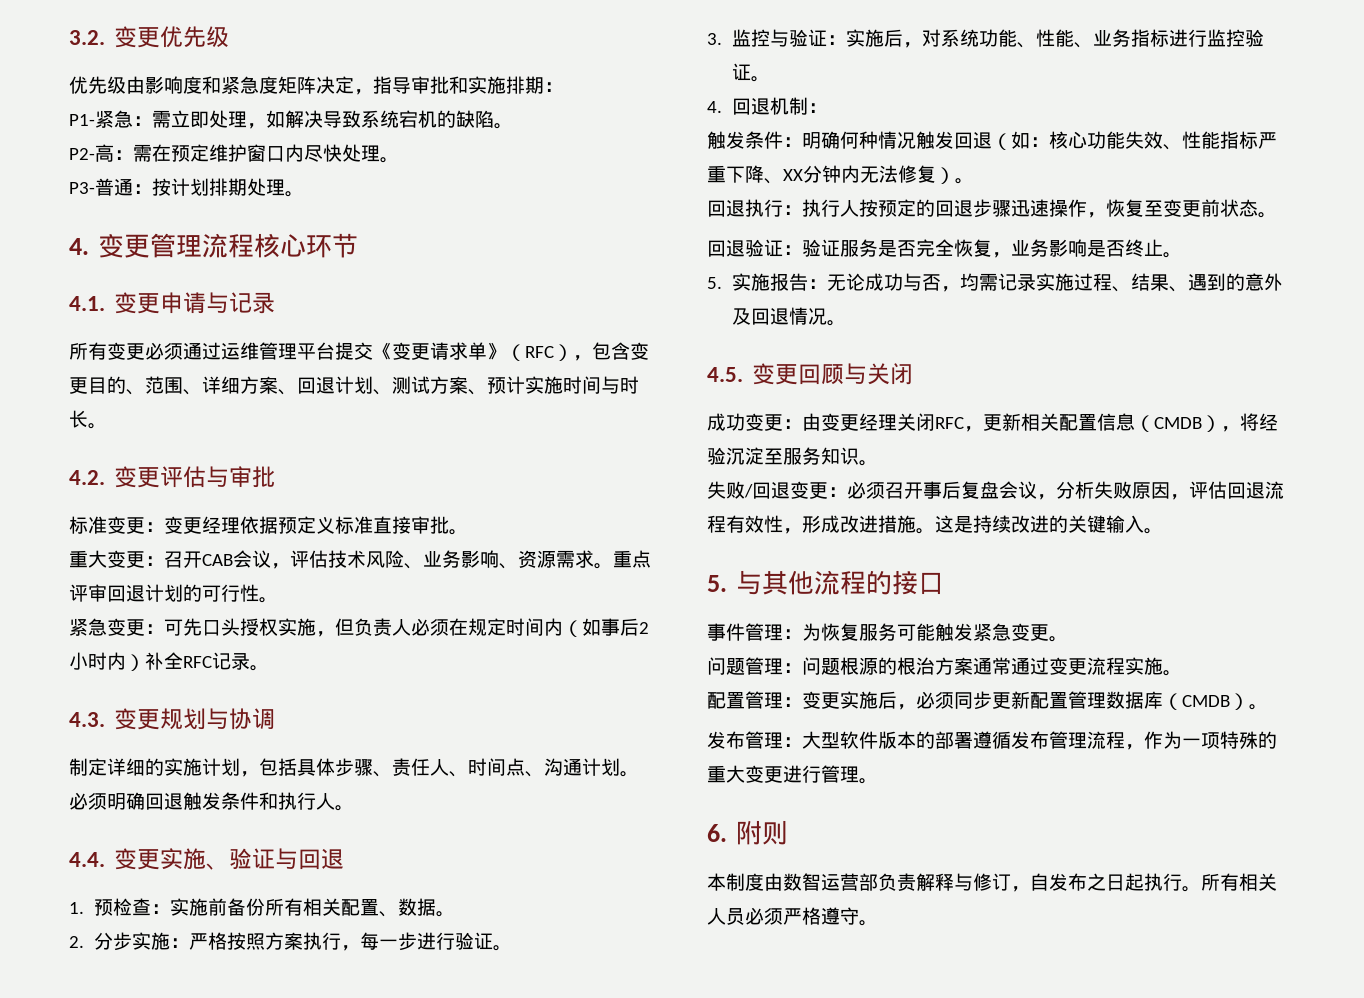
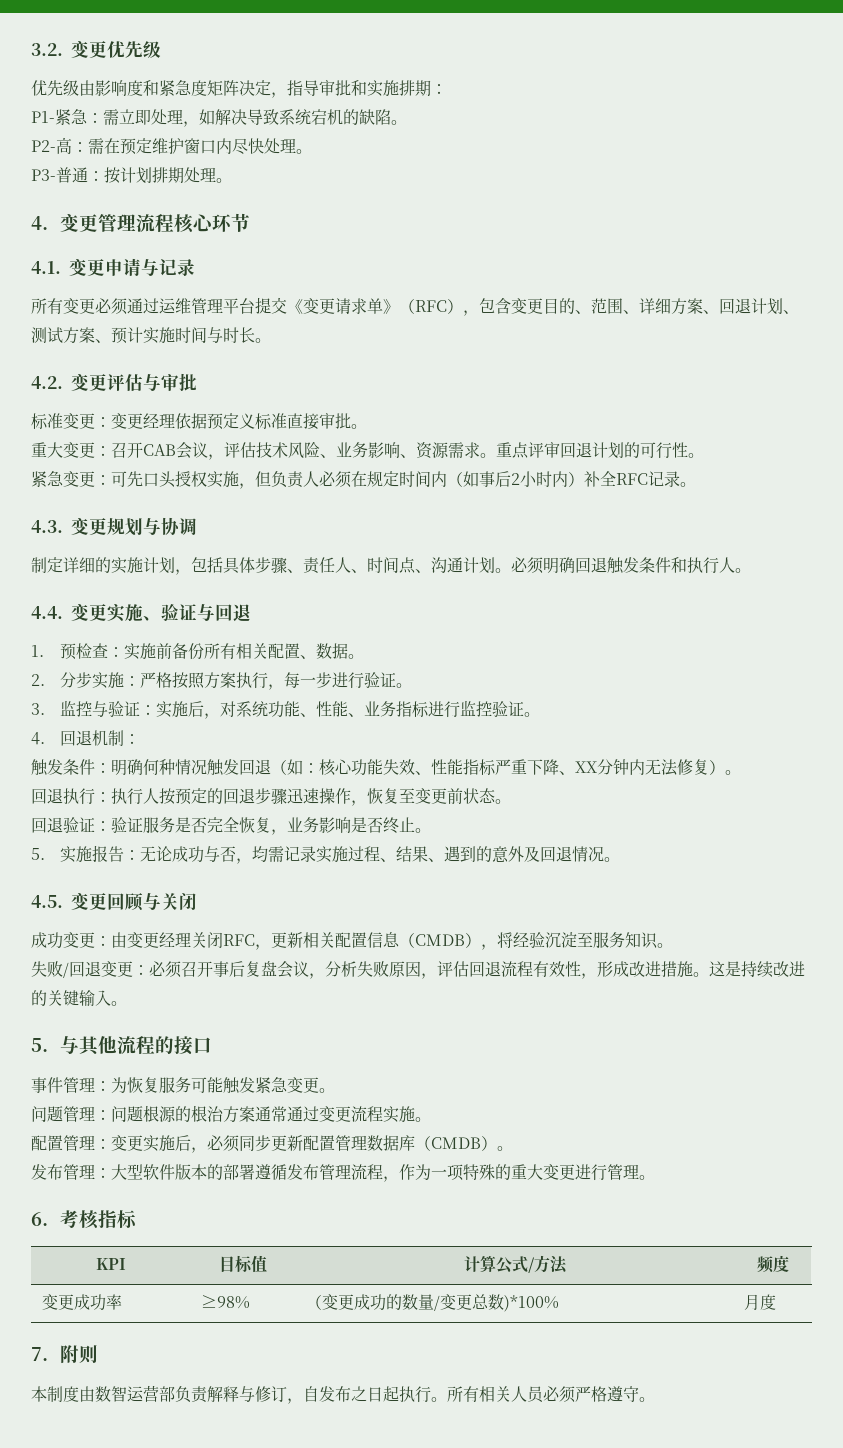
(727, 833) none -> [59,1210,137,1229] [96,1258,126,1270] [219,1255,267,1273] [463,1255,568,1274] [756,1255,789,1273] [41,1294,122,1311] [200,1295,250,1309] [305,1294,559,1312] [743,1294,776,1310] [31,1347,48,1361] 考核指标 // KPI | 目标值 | 计算公式/方法 | 频度 // 变更成功率 | ≥98% | （变更成功的数量/变更总数)*100% | 月度 // 7.

